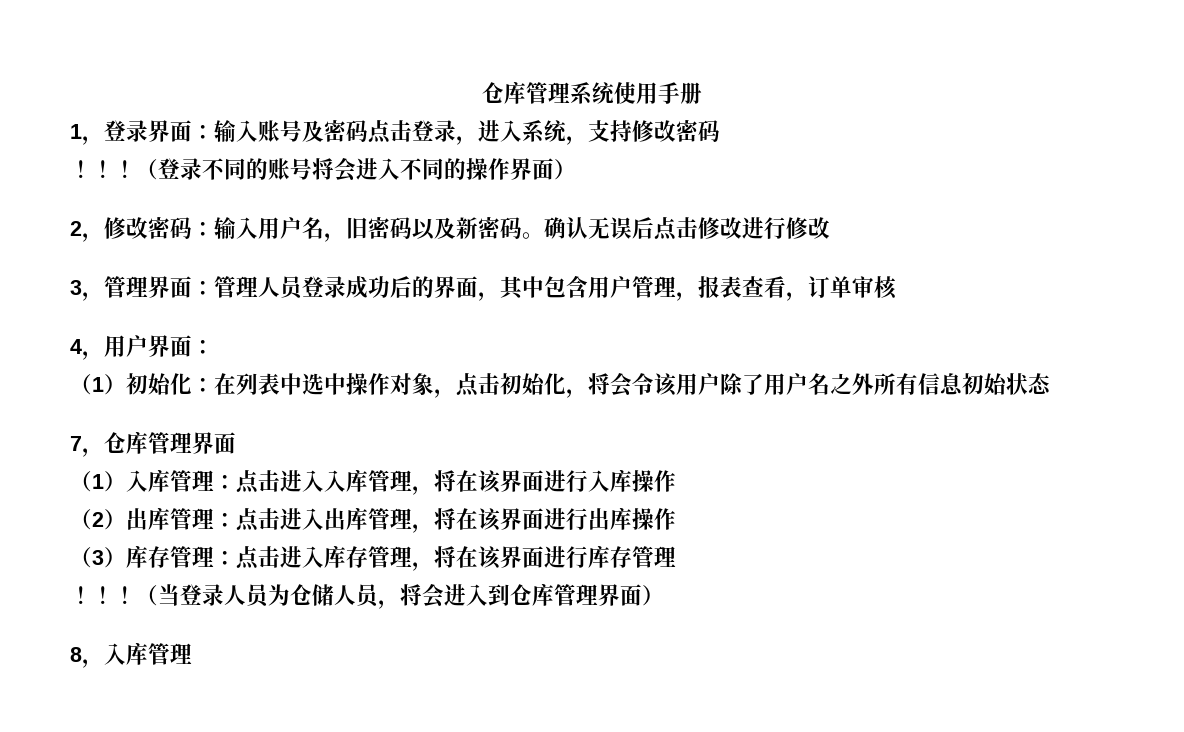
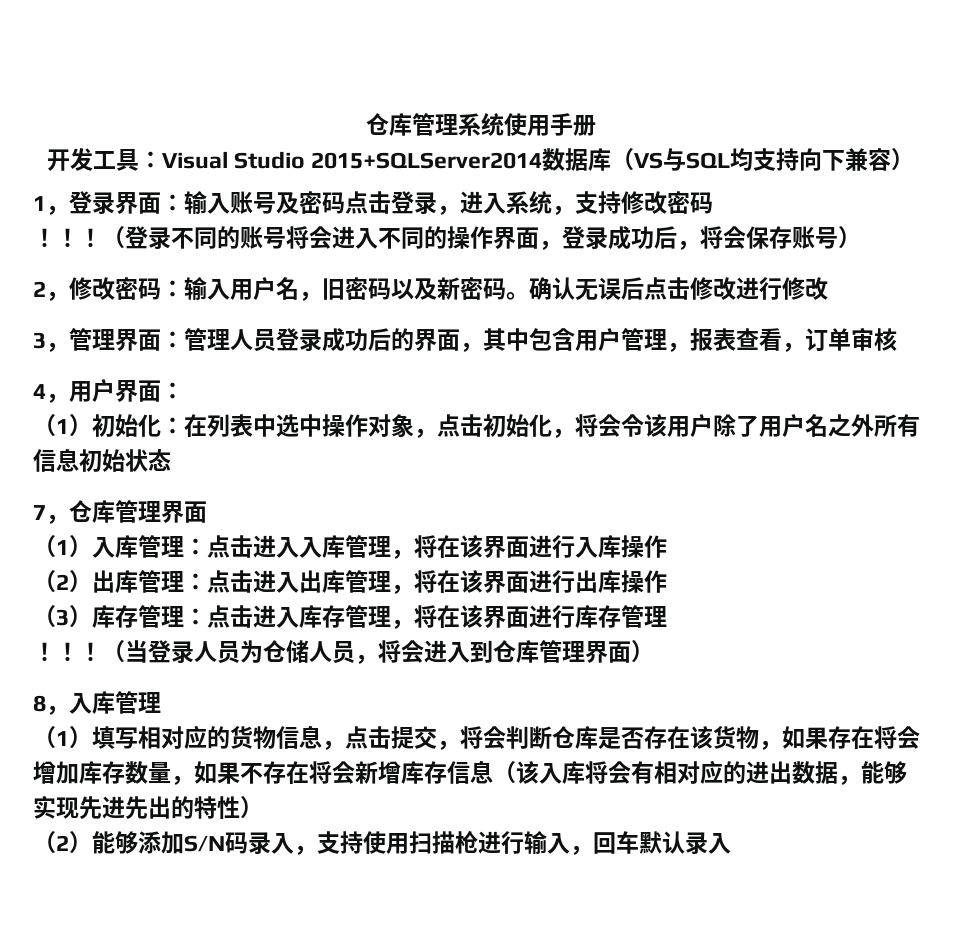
(702, 93) none -> [46,148,915,171] // 开发工具：Visual Studio 2015+SQLServer2014数据库（VS与SQL均支持向下兼容）
(554, 169) none -> [539,226,838,250] ，登录成功后，将会保存账号
(192, 653) none -> [33,725,920,750] [33,760,907,785] [33,795,263,820] [33,830,731,855] // （1）填写相对应的货物信息，点击提交，将会判断仓库是否存在该货物，如果存在将会增加库存数量，如果不存在将会新增库存信息（该入库将会有相对应的进出数据，能够实现先进先出的特性） // （2）能够添加S/N码录入，支持使用扫描枪进行输入，回车默认录入

